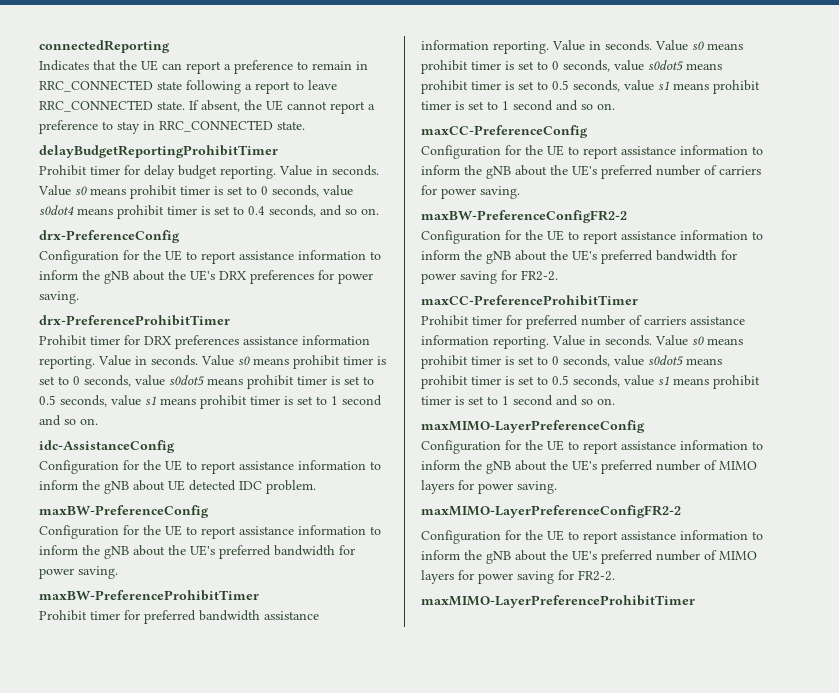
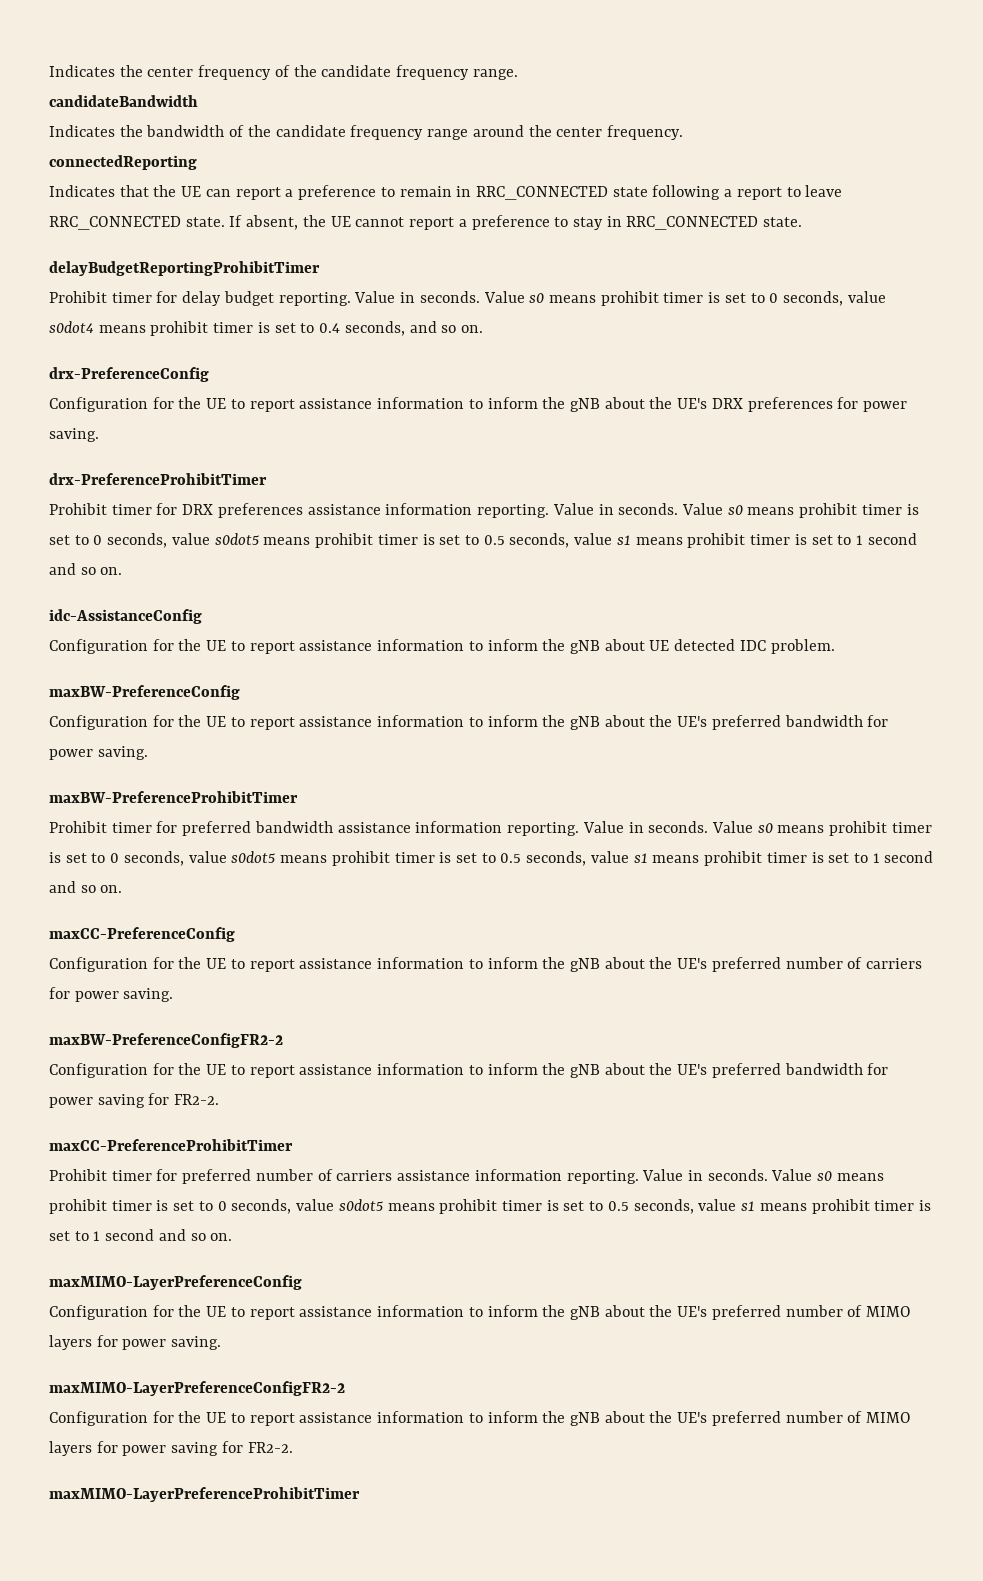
(39, 46) none -> [49,65,518,80] [49,95,198,107] [49,125,683,140] Indicates the center frequency of the candidate frequency range. // candidateBandwidth // Indicates the bandwidth of the candidate frequency range around the center frequency. //

